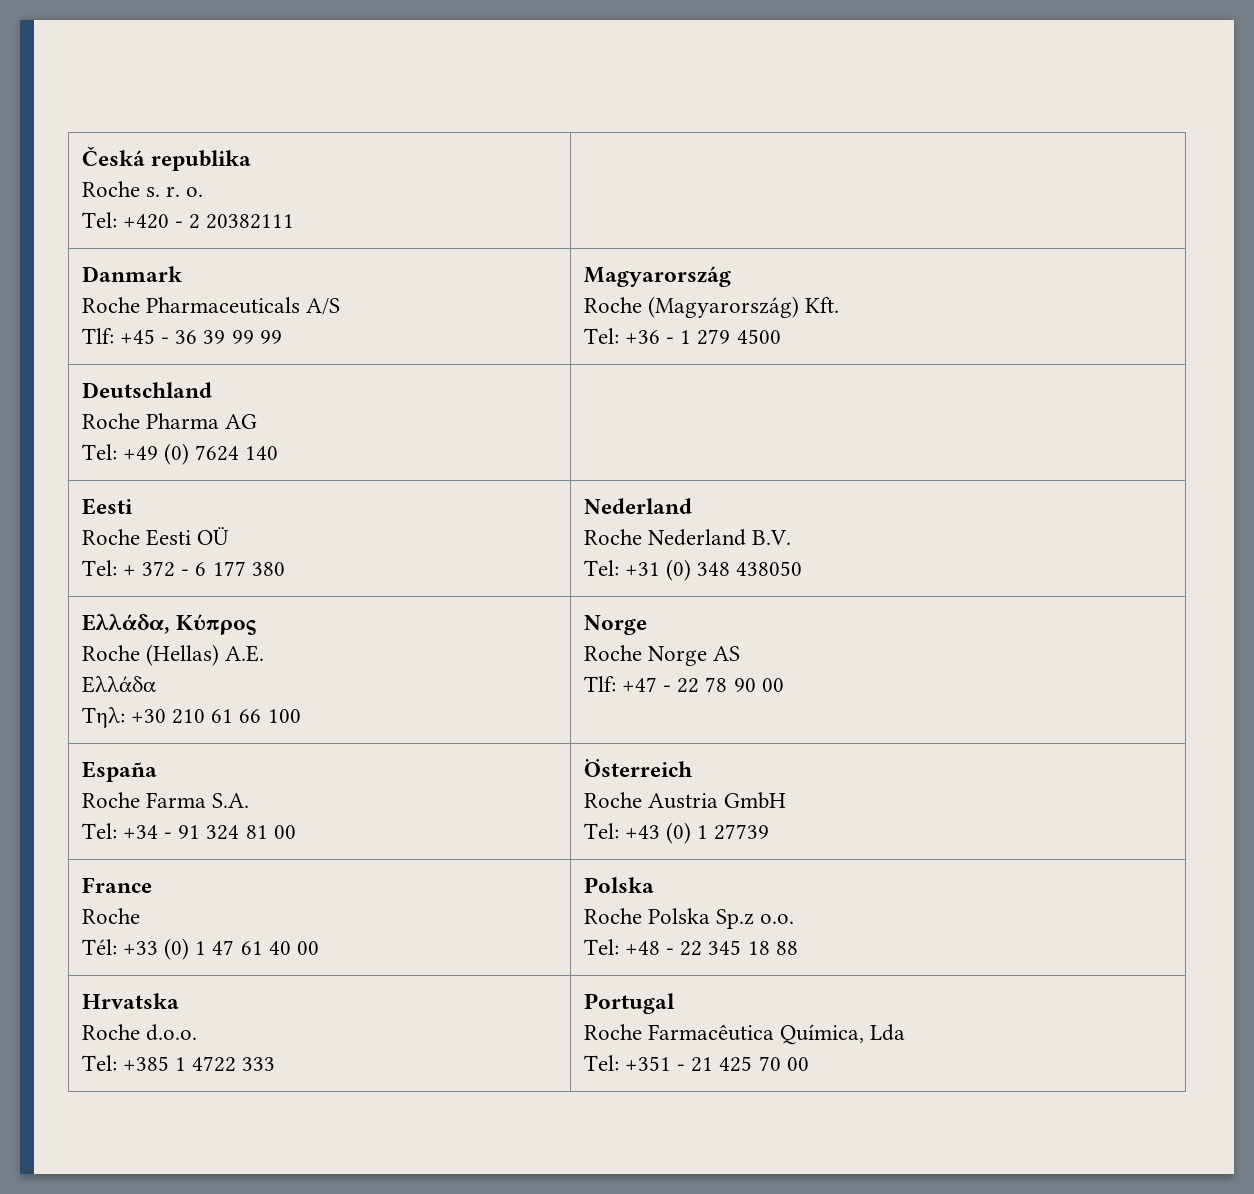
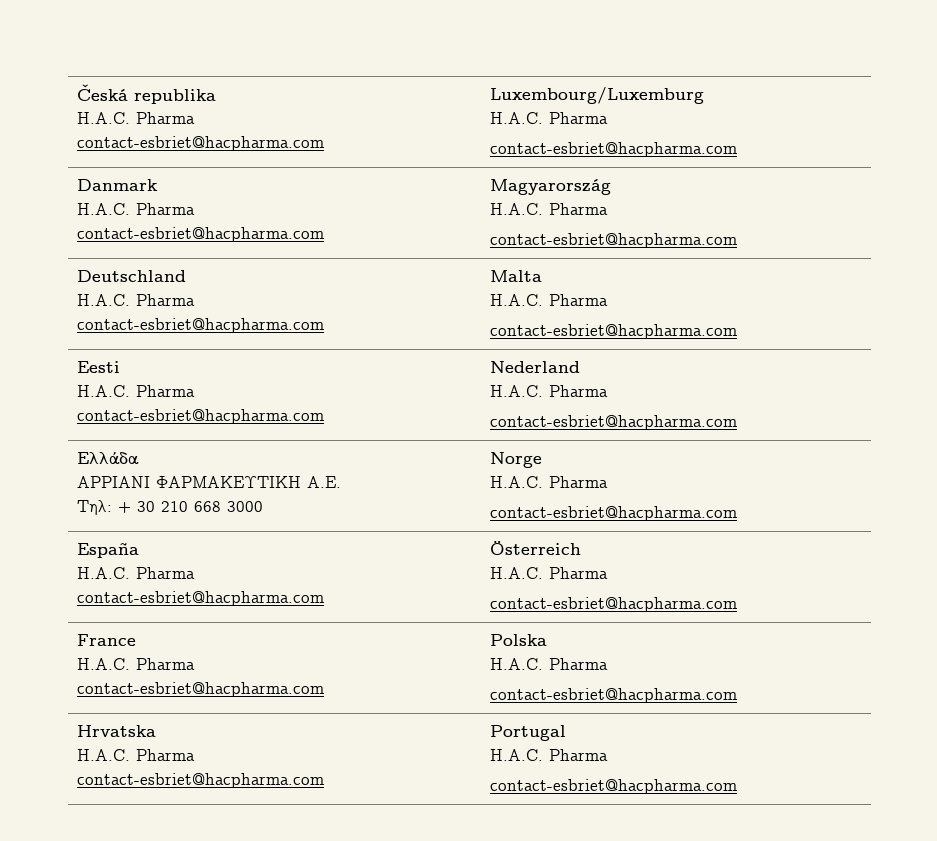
[81,181,204,197] [81,212,295,229] [81,266,182,282] [81,297,341,315] [81,328,282,344] [583,266,731,287] [583,296,840,318] [583,328,781,345] Roche s. r. o. // Tel: +420 - 2 20382111 | // Danmark // Roche Pharmaceuticals A/S // Tlf: +45 - 36 39 99 99 | Magyarország // Roche (Magyarország) Kft. // Tel: +36 - 1 279 4500 -> [77,112,196,124] [77,136,325,151] [490,87,705,104] [490,112,609,124] [490,142,738,157] [77,179,159,191] [77,203,196,215] [77,227,325,242] [490,179,612,195] [490,203,609,215] [490,233,738,248] H.A.C. Pharma // contact-esbriet@hacpharma.com | Luxembourg/Luxemburg // H.A.C. Pharma // contact-esbriet@hacpharma.com // Danmark // H.A.C. Pharma // contact-esbriet@hacpharma.com | Magyarország // H.A.C. Pharma // contact-esbriet@hacpharma.com
[81,413,258,429] [81,443,279,465] [81,498,133,515] [81,527,230,546] [81,560,285,577] [583,498,692,514] [583,529,792,546] [583,559,803,581] [81,614,256,635] [81,644,219,666] Roche Pharma AG // Tel: +49 (0) 7624 140 | // Eesti // Roche Eesti OÜ // Tel: + 372 - 6 177 380 | Nederland // Roche Nederland B.V. // Tel: +31 (0) 348 438050 // Ελλάδα, Kύπρος // Roche (Hellas) -> [77,294,196,306] [77,318,325,333] [490,270,543,282] [490,294,609,306] [490,324,738,339] [77,361,121,373] [77,385,196,397] [77,409,325,424] [490,361,581,373] [490,385,609,397] [490,415,738,430] [77,452,140,464] [77,476,302,488] H.A.C. Pharma // contact-esbriet@hacpharma.com | Malta // H.A.C. Pharma // contact-esbriet@hacpharma.com // Eesti // H.A.C. Pharma // contact-esbriet@hacpharma.com | Nederland // H.A.C. Pharma // contact-esbriet@hacpharma.com // Ελλάδα // ΑΡΡΙΑΝΙ ΦΑΡΜΑΚΕΥΤΙΚΗ
[81,676,156,693] // Ελλάδα -> (342, 482) none
[130,709,301,724] [583,615,647,635] [583,645,741,666] [583,676,784,693] [81,761,157,782] [81,792,250,808] [81,823,296,840] [583,759,693,777] [583,792,787,809] [583,822,770,844] [81,877,152,893] [81,908,140,924] [81,938,320,960] [583,877,654,893] [583,908,795,929] [583,939,798,956] [81,993,179,1009] [81,1024,197,1041] [81,1055,276,1072] [583,993,675,1014] [583,1024,906,1045] [583,1055,809,1072] +30 210 61 66 100 | Norge // Roche Norge AS // Tlf: +47 - 22 78 90 00 // España // Roche Farma S.A. // Tel: +34 - 91 324 81 00 | Österreich // Roche Austria GmbH // Tel: +43 (0) 1 27739 // France // Roche // Tél: +33 (0) 1 47 61 40 00 | Polska // Roche Polska Sp.z o.o. // Tel: +48 - 22 345 18 88 // Hrvatska // Roche d.o.o. // Tel: +385 1 4722 333 | Portugal // Roche Farmacêutica Química, Lda // Tel: +351 - 21 425 70 00 -> [118,501,264,513] [490,452,543,468] [490,476,609,488] [490,506,738,521] [77,542,140,558] [77,567,196,579] [77,591,325,606] [490,541,582,555] [490,567,609,579] [490,597,738,612] [77,634,137,646] [77,658,196,670] [77,682,325,697] [490,634,548,646] [490,658,609,670] [490,688,738,703] [77,725,157,737] [77,749,196,761] [77,773,325,788] [490,725,567,741] [490,749,609,761] [490,779,738,794] + 30 210 668 3000 | Norge // H.A.C. Pharma // contact-esbriet@hacpharma.com // España // H.A.C. Pharma // contact-esbriet@hacpharma.com | Österreich // H.A.C. Pharma // contact-esbriet@hacpharma.com // France // H.A.C. Pharma // contact-esbriet@hacpharma.com | Polska // H.A.C. Pharma // contact-esbriet@hacpharma.com // Hrvatska // H.A.C. Pharma // contact-esbriet@hacpharma.com | Portugal // H.A.C. Pharma // contact-esbriet@hacpharma.com

